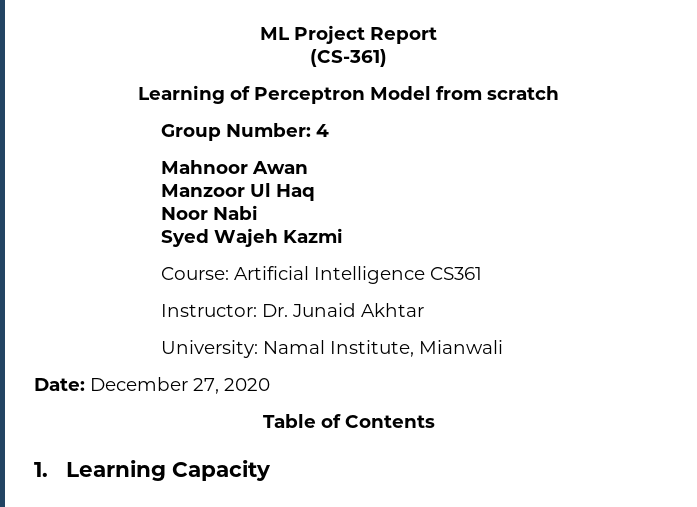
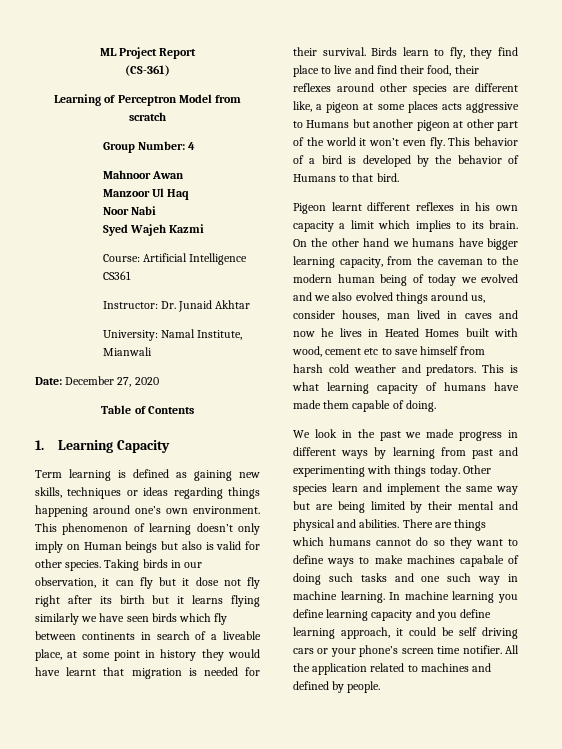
(271, 470) none -> [35,469,260,481] [35,487,260,499] [35,505,260,517] [35,523,260,535] [35,541,260,553] [35,559,203,571] [35,577,260,589] [35,595,260,607] [35,613,228,625] [35,631,261,640] [35,649,260,661] [35,667,260,679] [293,47,518,59] [293,65,479,77] [293,83,518,95] [293,101,519,113] [293,119,518,131] [293,137,518,149] [293,155,519,167] [293,173,399,182] [293,202,518,214] [293,220,518,232] [293,238,518,250] [293,256,519,268] [293,274,518,286] [293,292,486,304] [293,310,518,321] [293,328,518,337] [292,346,486,357] [293,364,518,376] [292,382,519,394] [293,400,436,412] [293,429,518,441] [293,447,518,459] [293,465,491,477] [293,483,518,495] [293,501,518,513] [293,519,487,531] [292,537,518,549] [293,555,519,567] [293,573,518,585] [293,591,518,603] [293,609,492,621] [293,627,518,639] [293,645,519,657] [293,663,492,675] [293,681,381,693] // Term learning is defined as gaining new skills, techniques or ideas regarding things happening around one’s own environment. This phenomenon of learning doesn’t only imply on Human beings but also is valid for other species. Taking birds in our observation, it can fly but it dose not fly right after its birth but it learns flying similarly we have seen birds which fly between continents in search of a liveable place, at some point in history they would have learnt that migration is needed for their survival. Birds learn to fly, they find place to live and find their food, their reflexes around other species are different like, a pigeon at some places acts aggressive to Humans but another pigeon at other part of the world it won’t even fly. This behavior of a bird is developed by the behavior of Humans to that bird. // Pigeon learnt different reflexes in his own capacity a limit which implies to its brain. On the other hand we humans have bigger learning capacity, from the caveman to the modern human being of today we evolved and we also evolved things around us, consider houses, man lived in caves and now he lives in Heated Homes built with wood, cement etc to save himself from harsh cold weather and predators. This is what learning capacity of humans have made them capable of doing. // We look in the past we made progress in different ways by learning from past and experimenting with things today. Other species learn and implement the same way but are being limited by their mental and physical and abilities. There are things which humans cannot do so they want to define ways to make machines capabale of doing such tasks and one such way in machine learning. In machine learning you define learning capacity and you define learning approach, it could be self driving cars or your phone’s screen time notifier. All the application related to machines and defined by people.

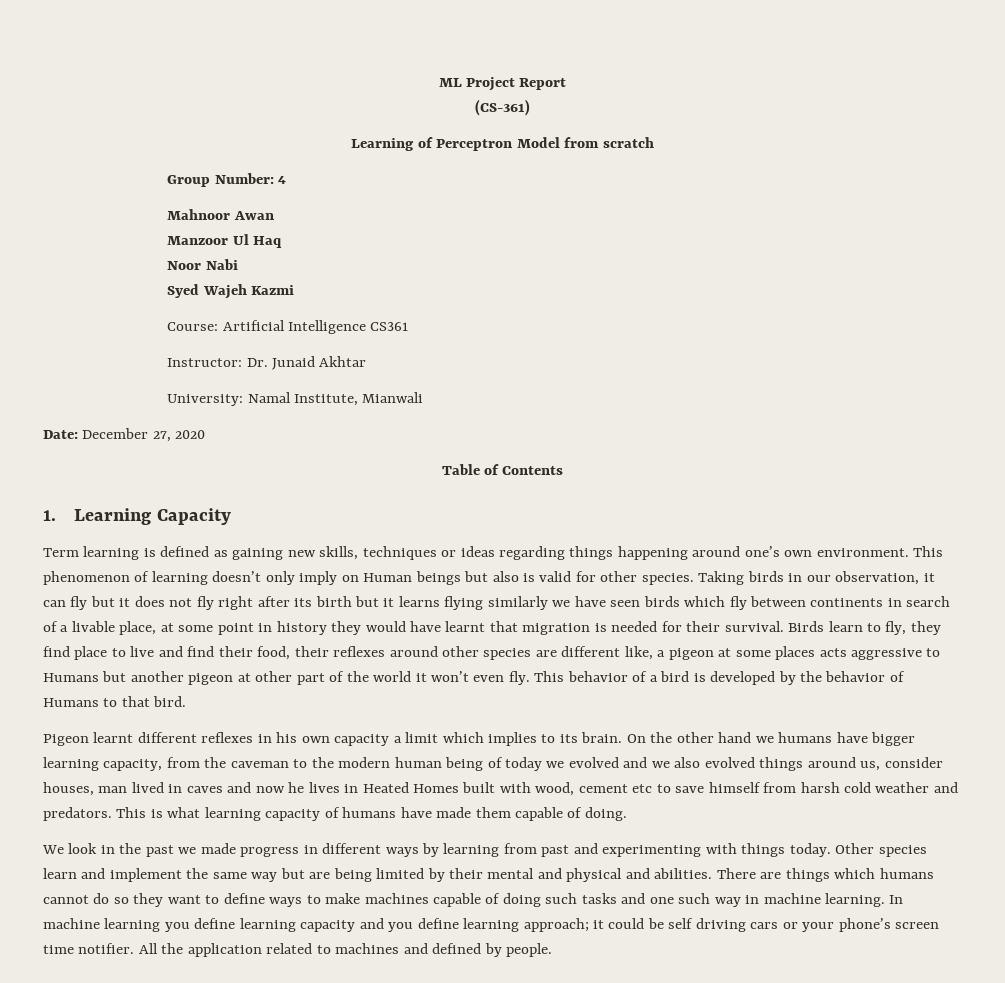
[195,577,219,586] dose -> [134,596,165,607] does
[223,631,261,640] liveable -> [71,621,115,632] livable
[459,555,504,567] capabale -> [433,893,482,907] capable
[341,627,390,639] approach, -> [523,918,589,932] approach;

